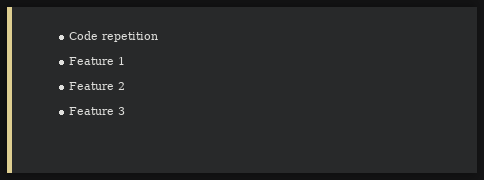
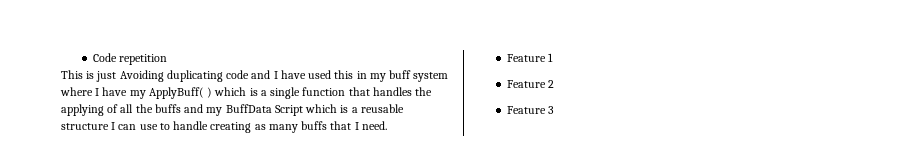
(159, 37) none -> [61,70,449,82] [60,87,433,99] [61,104,404,116] [61,121,387,133] // This is just Avoiding duplicating code and I have used this in my buff system where I have my ApplyBuff( ) which is a single function that handles the applying of all the buffs and my BuffData Script which is a reusable structure I can use to handle creating as many buffs that I need.

